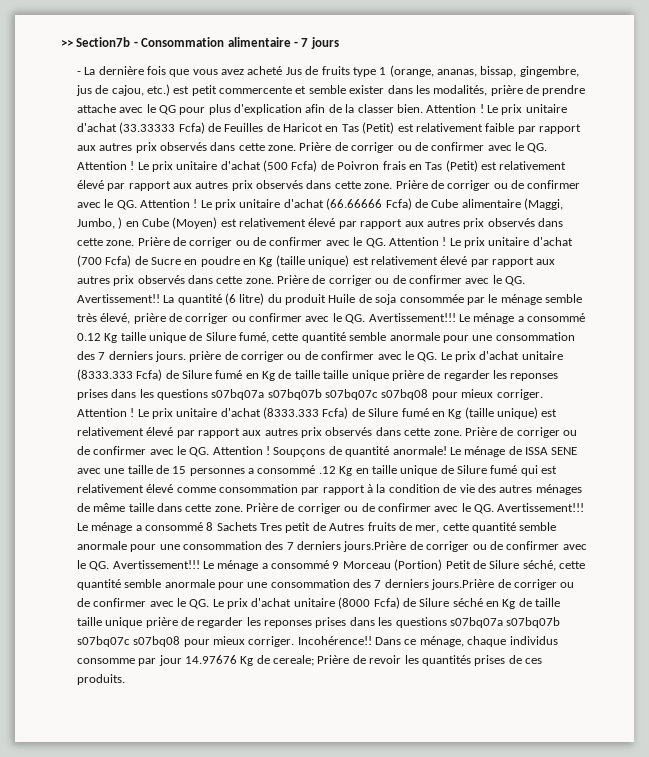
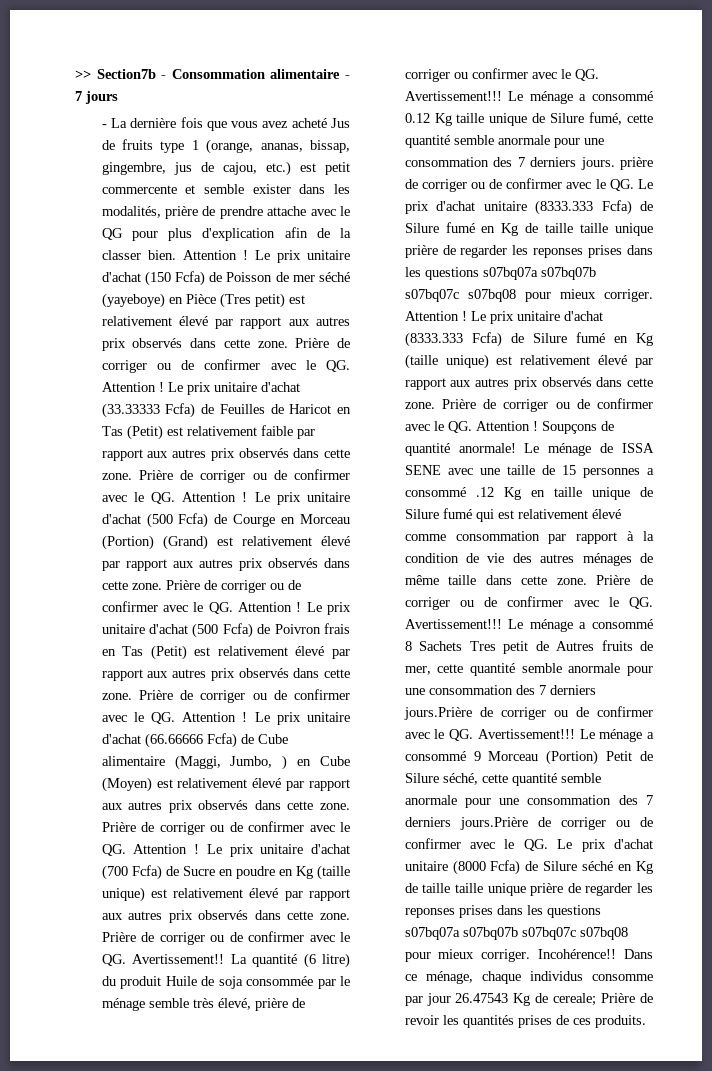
(117, 127) none -> [144,271,350,286] [101,293,305,308] [101,316,351,329] [101,338,350,351] [101,359,350,373] [101,382,300,395] (150 Fcfa) de Poisson de mer séché (yayeboye) en Pièce (Tres petit) est relativement élevé par rapport aux autres prix observés dans cette zone. Prière de corriger ou de confirmer avec le QG. Attention ! Le prix unitaire d'achat
(334, 165) none -> [233,514,350,527] [101,535,350,550] [101,558,351,571] [101,580,301,593] [101,601,351,615] [101,623,271,638] Courge en Morceau (Portion) (Grand) est relativement élevé par rapport aux autres prix observés dans cette zone. Prière de corriger ou de confirmer avec le QG. Attention ! Le prix unitaire d'achat (500 Fcfa) de
[184,655,237,664] 14.97676 -> [455,993,509,1003] 26.47543

